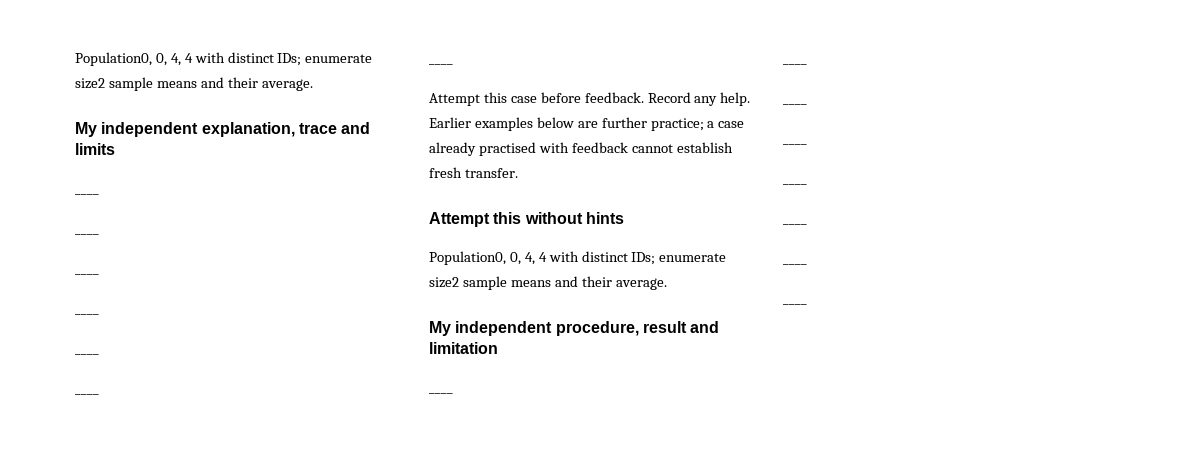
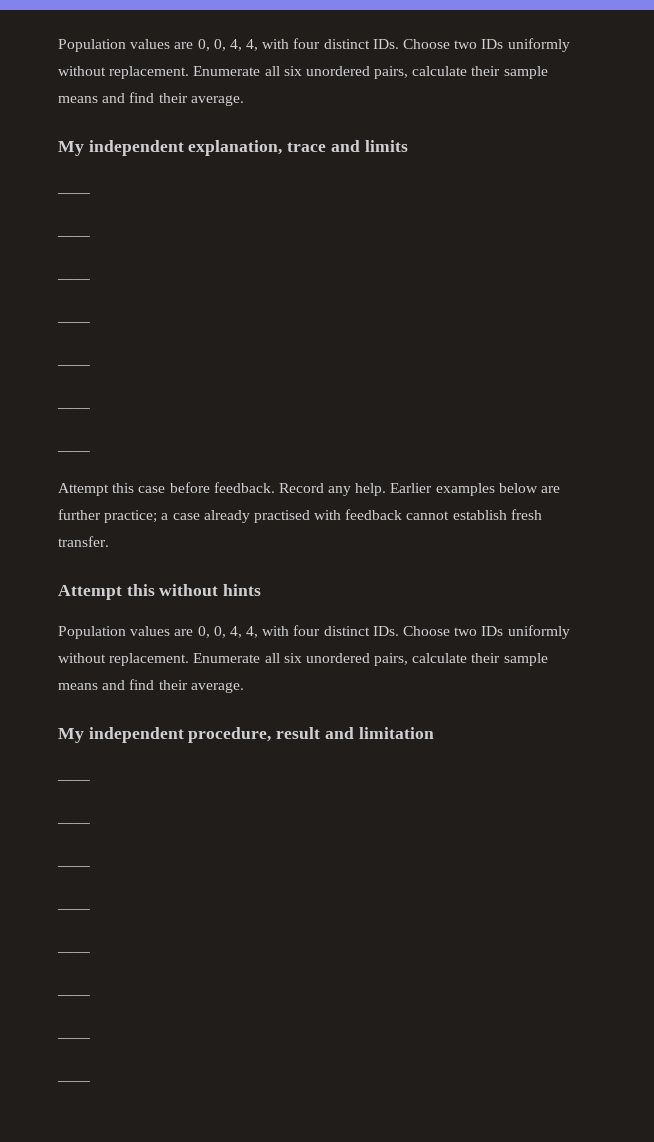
[75,52,373,66] [75,77,224,91] Population0, 0, 4, 4 with distinct IDs; enumerate size2 sample means and -> [58,38,570,52] [58,66,548,79] [58,92,155,103] Population values are 0, 0, 4, 4, with four distinct IDs. Choose two IDs uniformly without replacement. Enumerate all six unordered pairs, calculate their sample means and find
[429,251,727,265] [429,276,578,290] Population0, 0, 4, 4 with distinct IDs; enumerate size2 sample means and -> [58,625,570,639] [58,653,548,666] [58,679,155,690] Population values are 0, 0, 4, 4, with four distinct IDs. Choose two IDs uniformly without replacement. Enumerate all six unordered pairs, calculate their sample means and find

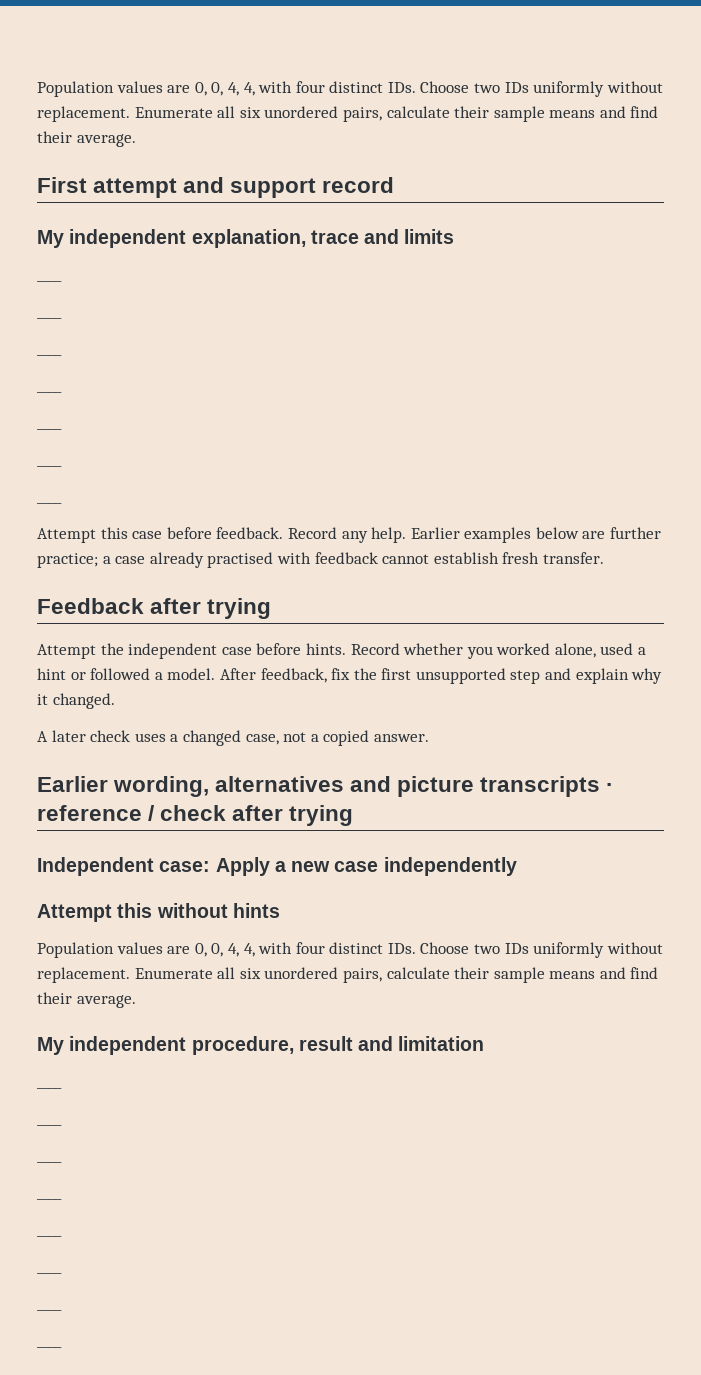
(244, 100) none -> [37,177,395,198] // First attempt and support record
(109, 541) none -> [37,598,272,619] [37,643,647,659] [37,668,663,684] [37,693,115,709] [37,730,429,746] [37,776,615,797] [37,805,354,826] [37,857,517,876] // Feedback after trying // Attempt the independent case before hints. Record whether you worked alone, used a hint or followed a model. After feedback, fix the first unsupported step and explain why it changed. // A later check uses a changed case, not a copied answer. // Earlier wording, alternatives and picture transcripts · reference / check after trying // Independent case: Apply a new case independently

